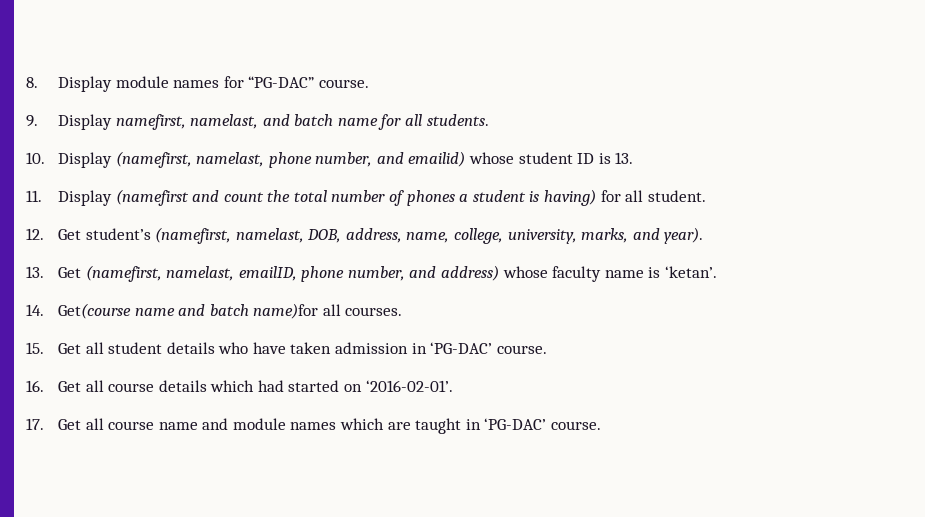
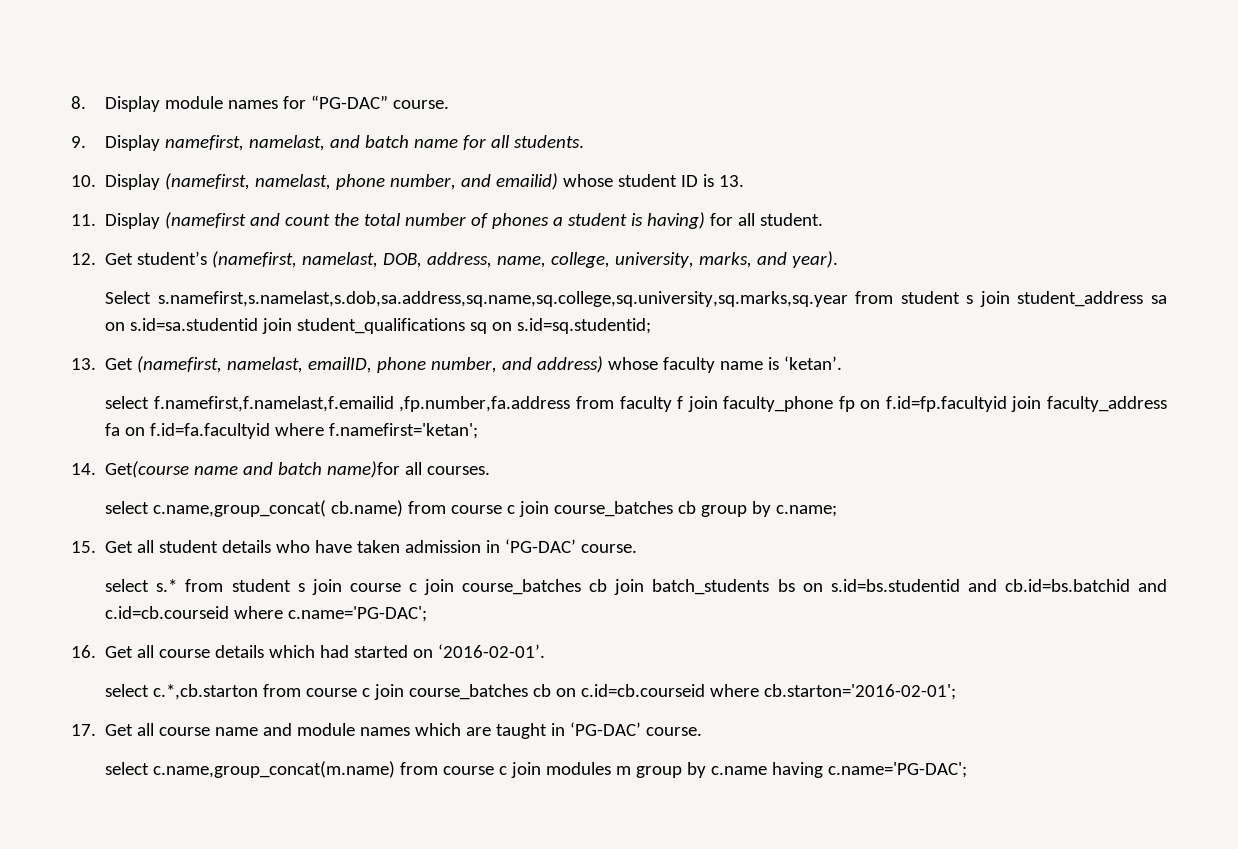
(704, 235) none -> [105,291,1167,307] [105,318,652,334] // Select s.namefirst,s.namelast,s.dob,sa.address,sq.name,sq.college,sq.university,sq.marks,sq.year from student s join student_address sa on s.id=sa.studentid join student_qualifications sq on s.id=sq.studentid;
(717, 272) none -> [105,396,1167,412] [105,423,479,439] // select f.namefirst,f.namelast,f.emailid ,fp.number,fa.address from faculty f join faculty_phone fp on f.id=fp.facultyid join faculty_address fa on f.id=fa.facultyid where f.namefirst='ketan';
(403, 311) none -> [105,500,838,517] // select c.name,group_concat( cb.name) from course c join course_batches cb group by c.name;
(547, 349) none -> [105,579,1167,595] [105,606,428,622] // select s.* from student s join course c join course_batches cb join batch_students bs on s.id=bs.studentid and cb.id=bs.batchid and c.id=cb.courseid where c.name='PG-DAC';
(453, 386) none -> [105,684,957,700] // select c.*,cb.starton from course c join course_batches cb on c.id=cb.courseid where cb.starton='2016-02-01';
(601, 425) none -> [105,761,968,778] // select c.name,group_concat(m.name) from course c join modules m group by c.name having c.name='PG-DAC';

